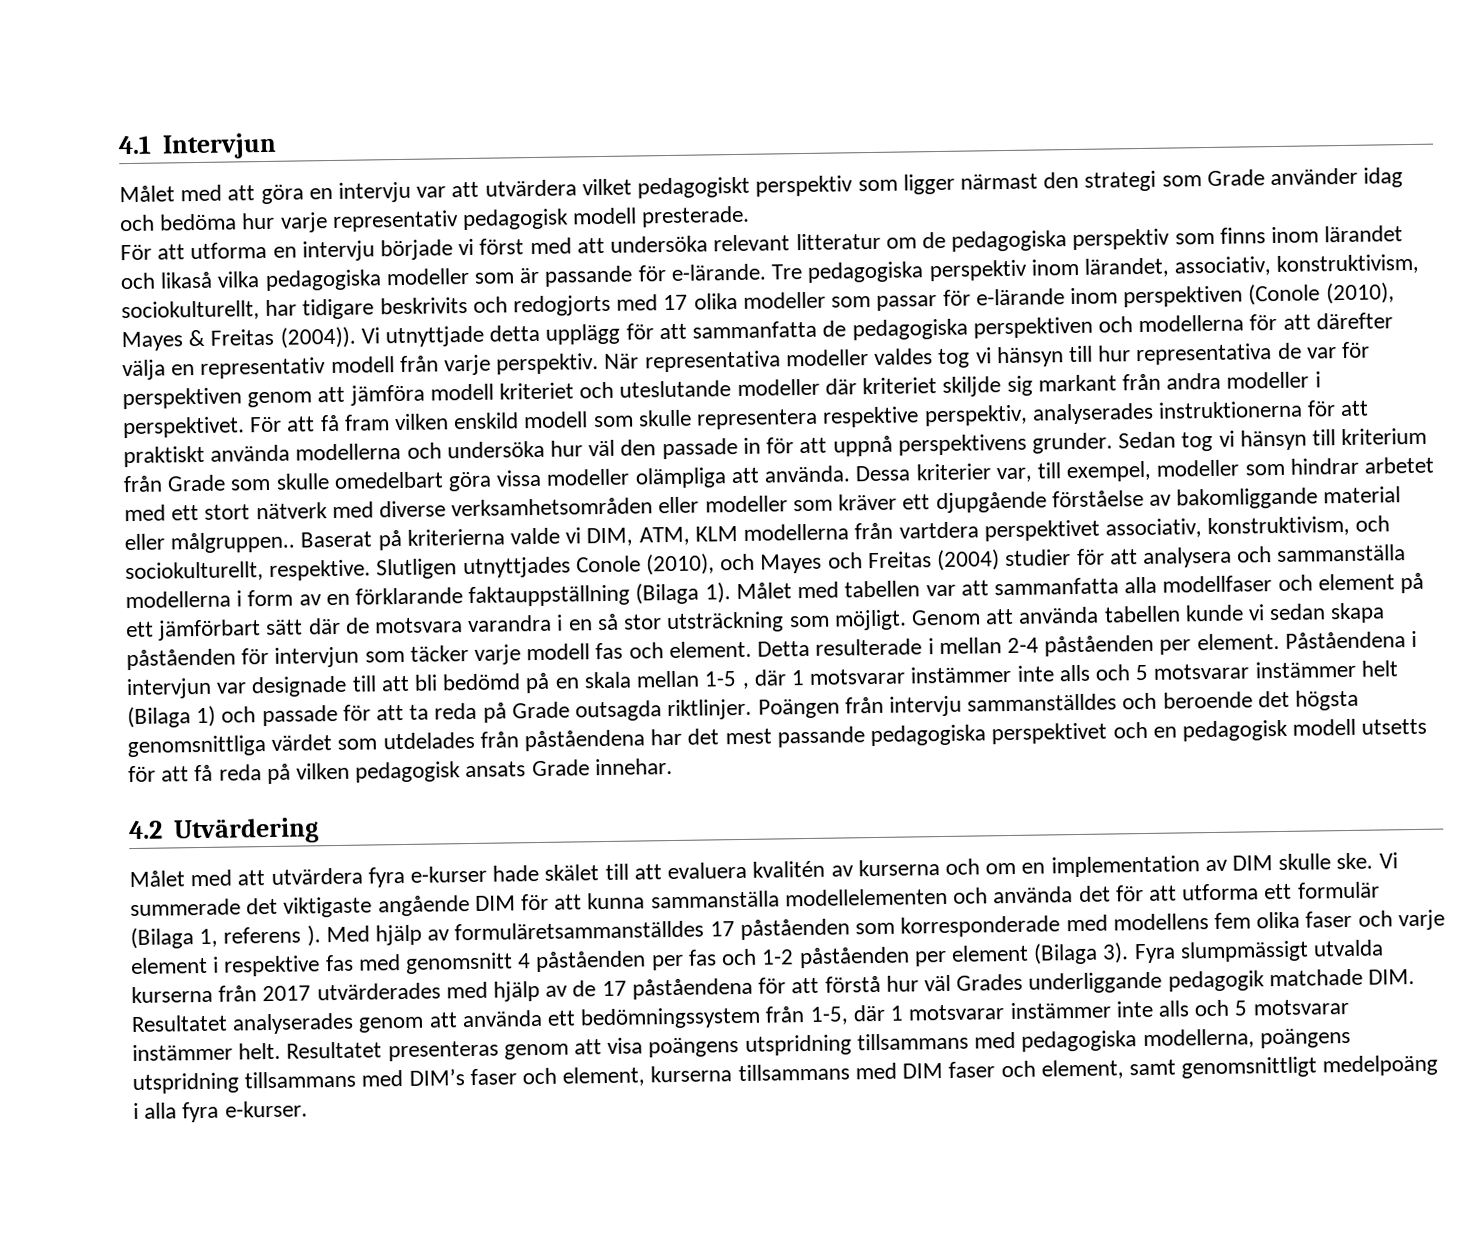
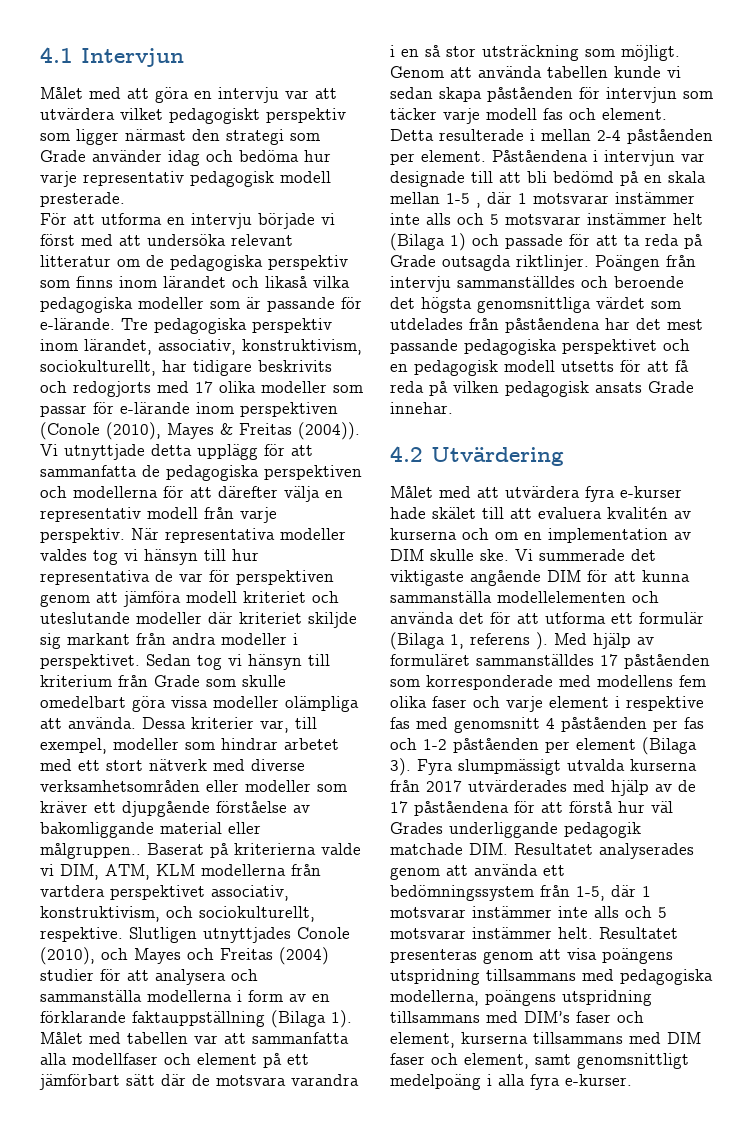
[249,400,1370,433] [123,432,1113,468] För att få fram vilken enskild modell som skulle representera respektive perspektiv, analyserades instruktionerna för att praktiskt använda modellerna och undersöka hur väl den passade in för att uppnå perspektivens grunder. -> (140, 661) none
[454,920,705,941] formuläretsammanställdes -> [390,654,594,666] formuläret sammanställdes

